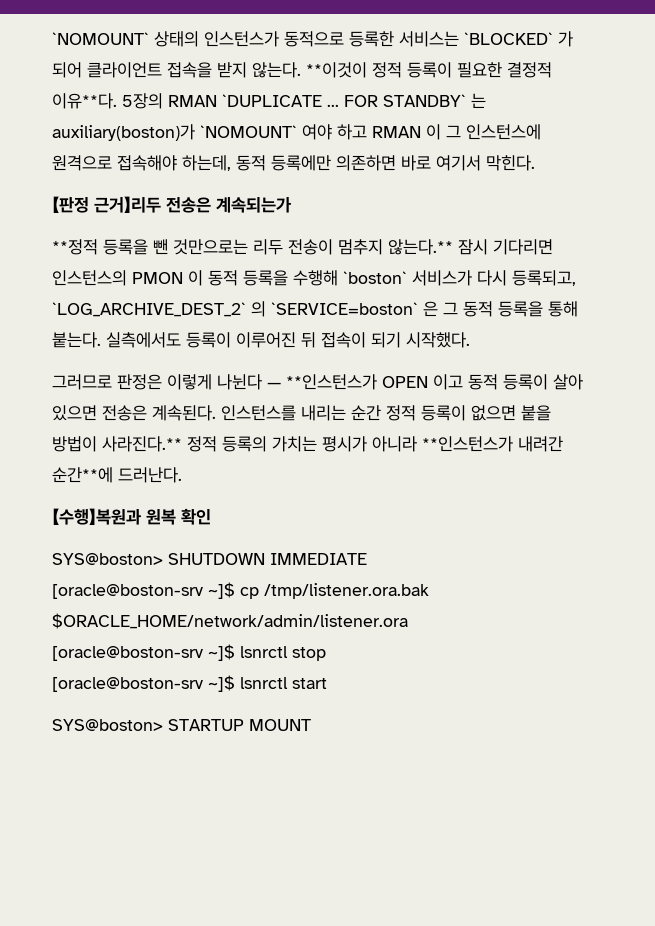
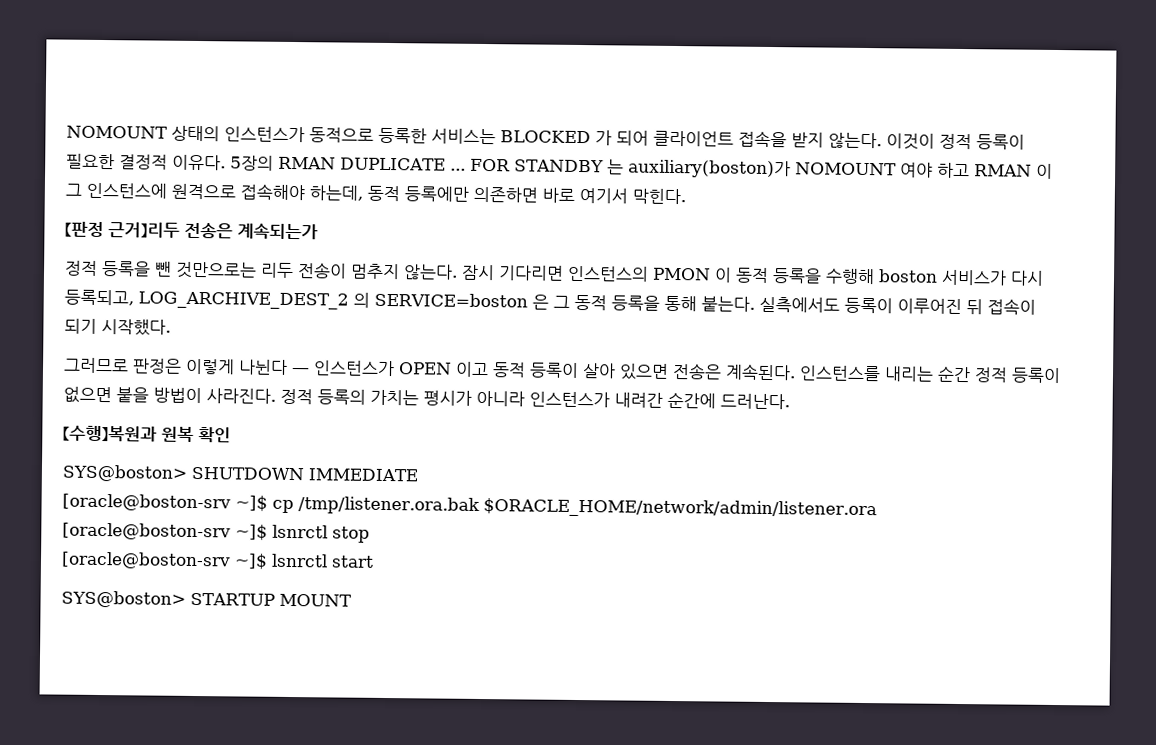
[52,32,149,45] `NOMOUNT` -> [66,125,168,139] NOMOUNT
[464,32,553,45] `BLOCKED` -> [500,130,591,144] BLOCKED
[306,62,367,78] **이것이 -> [886,133,935,150] 이것이
[52,93,117,109] 이유**다. -> [172,154,226,171] 이유다.
[222,94,322,107] `DUPLICATE -> [340,157,446,171] DUPLICATE
[383,94,466,107] STANDBY` -> [513,159,604,173] STANDBY
[200,125,297,138] `NOMOUNT` -> [794,162,897,176] NOMOUNT
[52,239,98,255] **정적 -> [64,260,98,276] 정적
[388,239,453,255] 않는다.** -> [403,264,458,280] 않는다.
[343,271,407,284] `boston` -> [878,269,938,283] boston
[52,301,418,317] `LOG_ARCHIVE_DEST_2` 의 `SERVICE=boston` -> [138,291,528,310] LOG_ARCHIVE_DEST_2 의 SERVICE=boston
[286,374,377,390] **인스턴스가 -> [313,360,395,377] 인스턴스가
[102,436,182,452] 사라진다.** -> [206,388,276,404] 사라진다.
[422,436,563,452] [52,467,113,483] **인스턴스가 내려간 순간**에 -> [529,391,716,409] 인스턴스가 내려간 순간에

